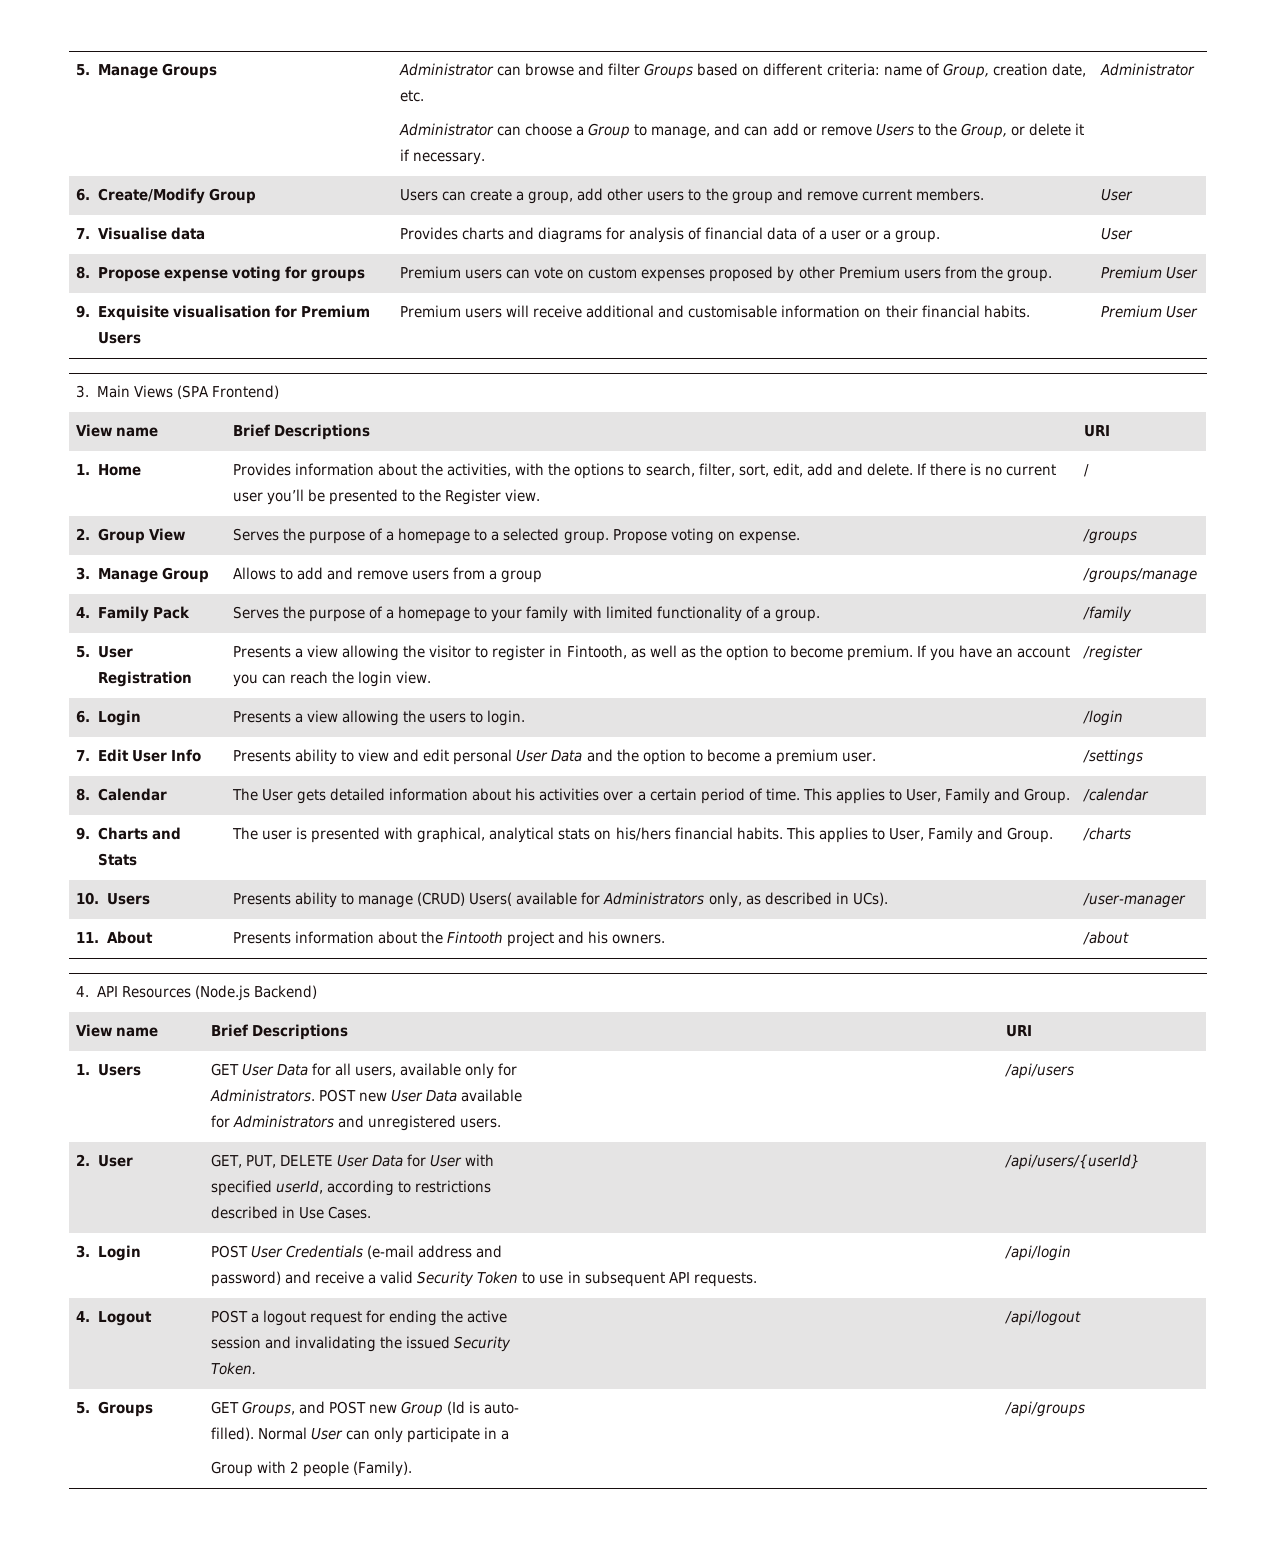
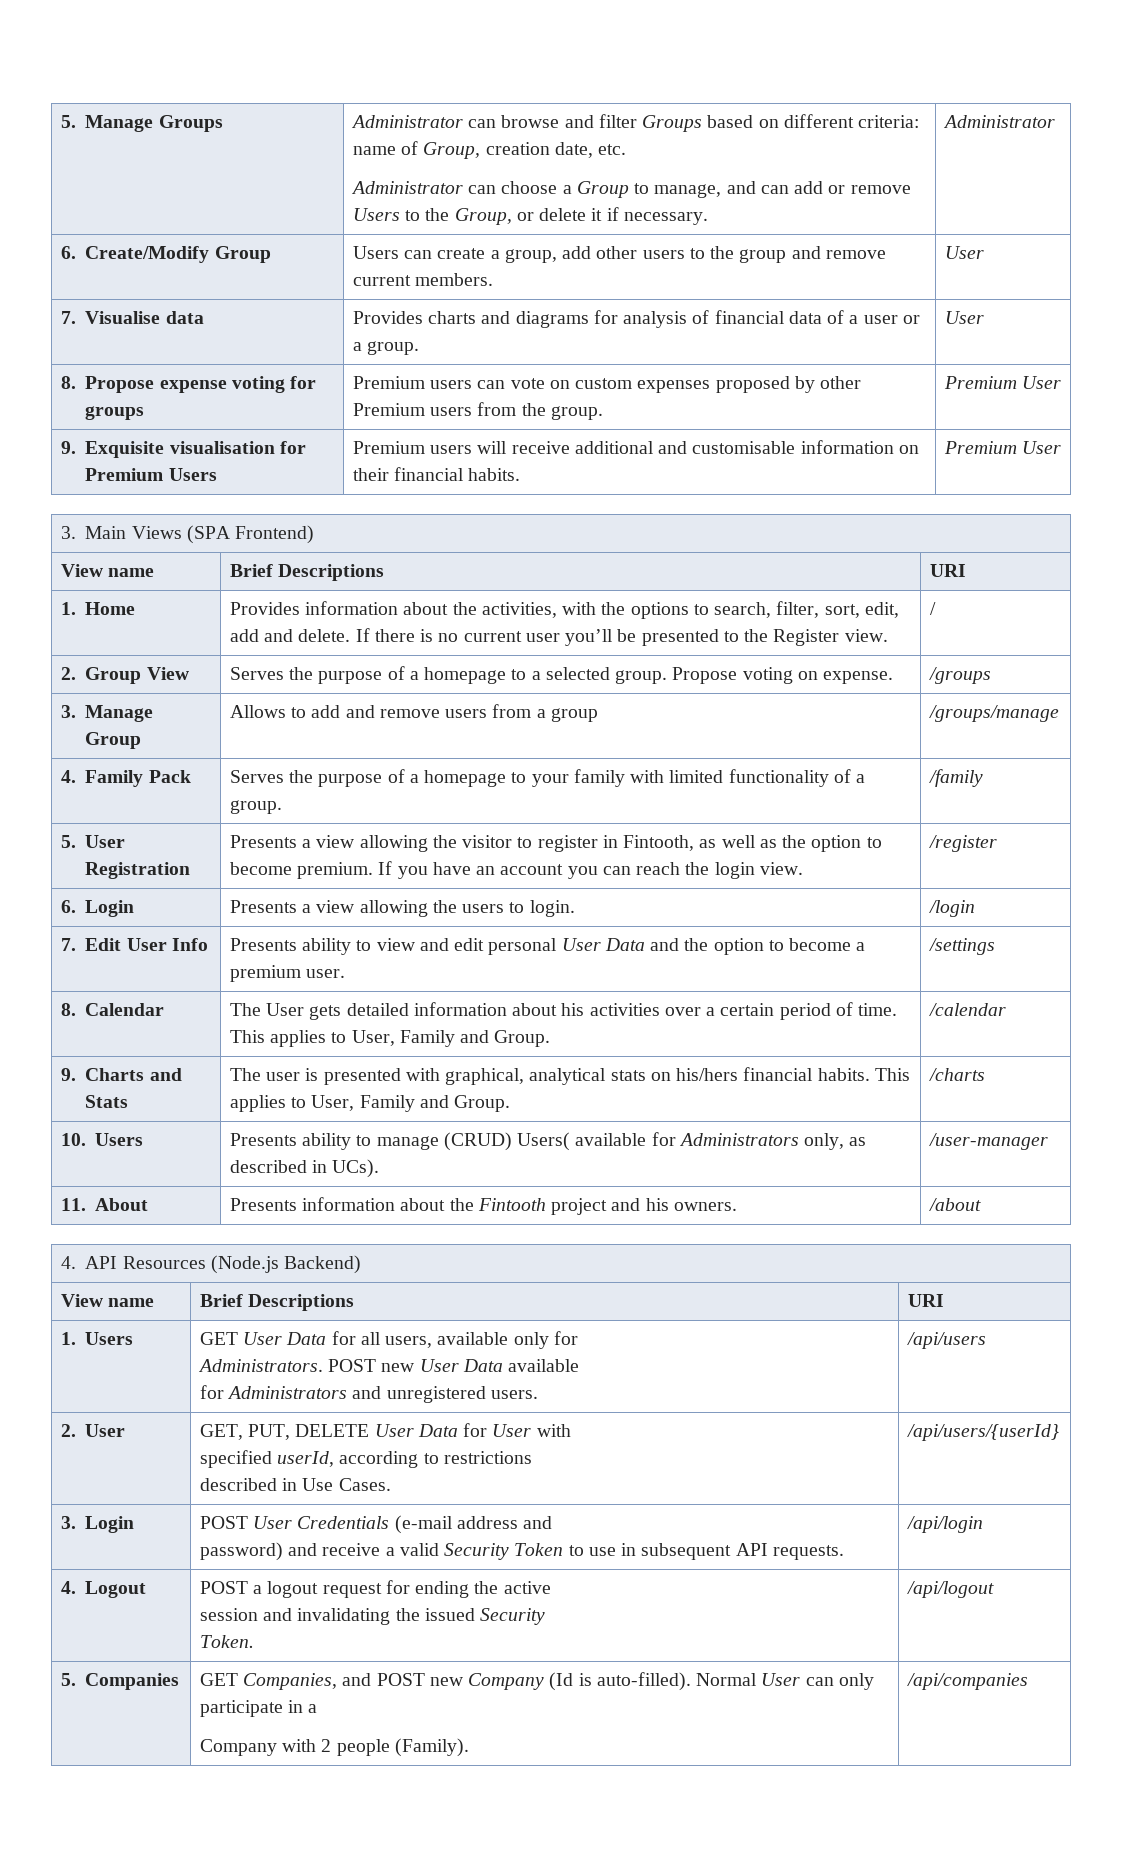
[97,1401,153,1417] [211,1401,296,1417] Groups | GET Groups, -> [85,1673,180,1690] [199,1673,337,1690] Companies | GET Companies,
[401,1401,444,1417] Group -> [468,1673,545,1690] Company
[484,1402,520,1414] [211,1427,255,1441] auto- // filled). -> [596,1672,691,1691] auto-filled).
[211,1461,254,1477] Group -> [199,1739,277,1756] Company
[1005,1401,1086,1417] /api/groups -> [906,1673,1028,1690] /api/companies

